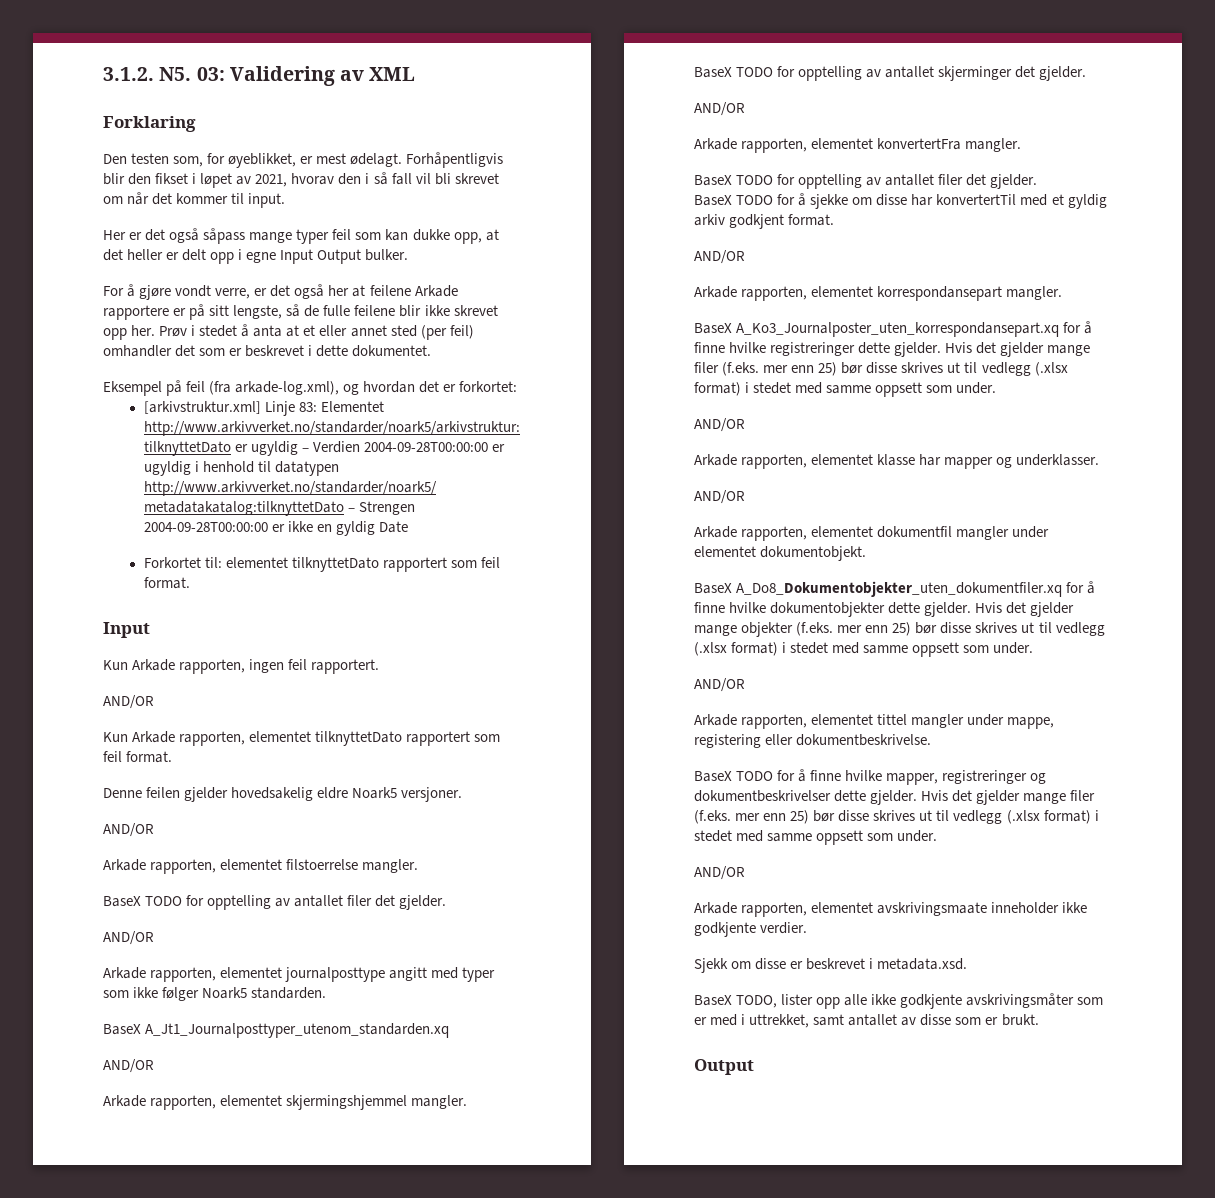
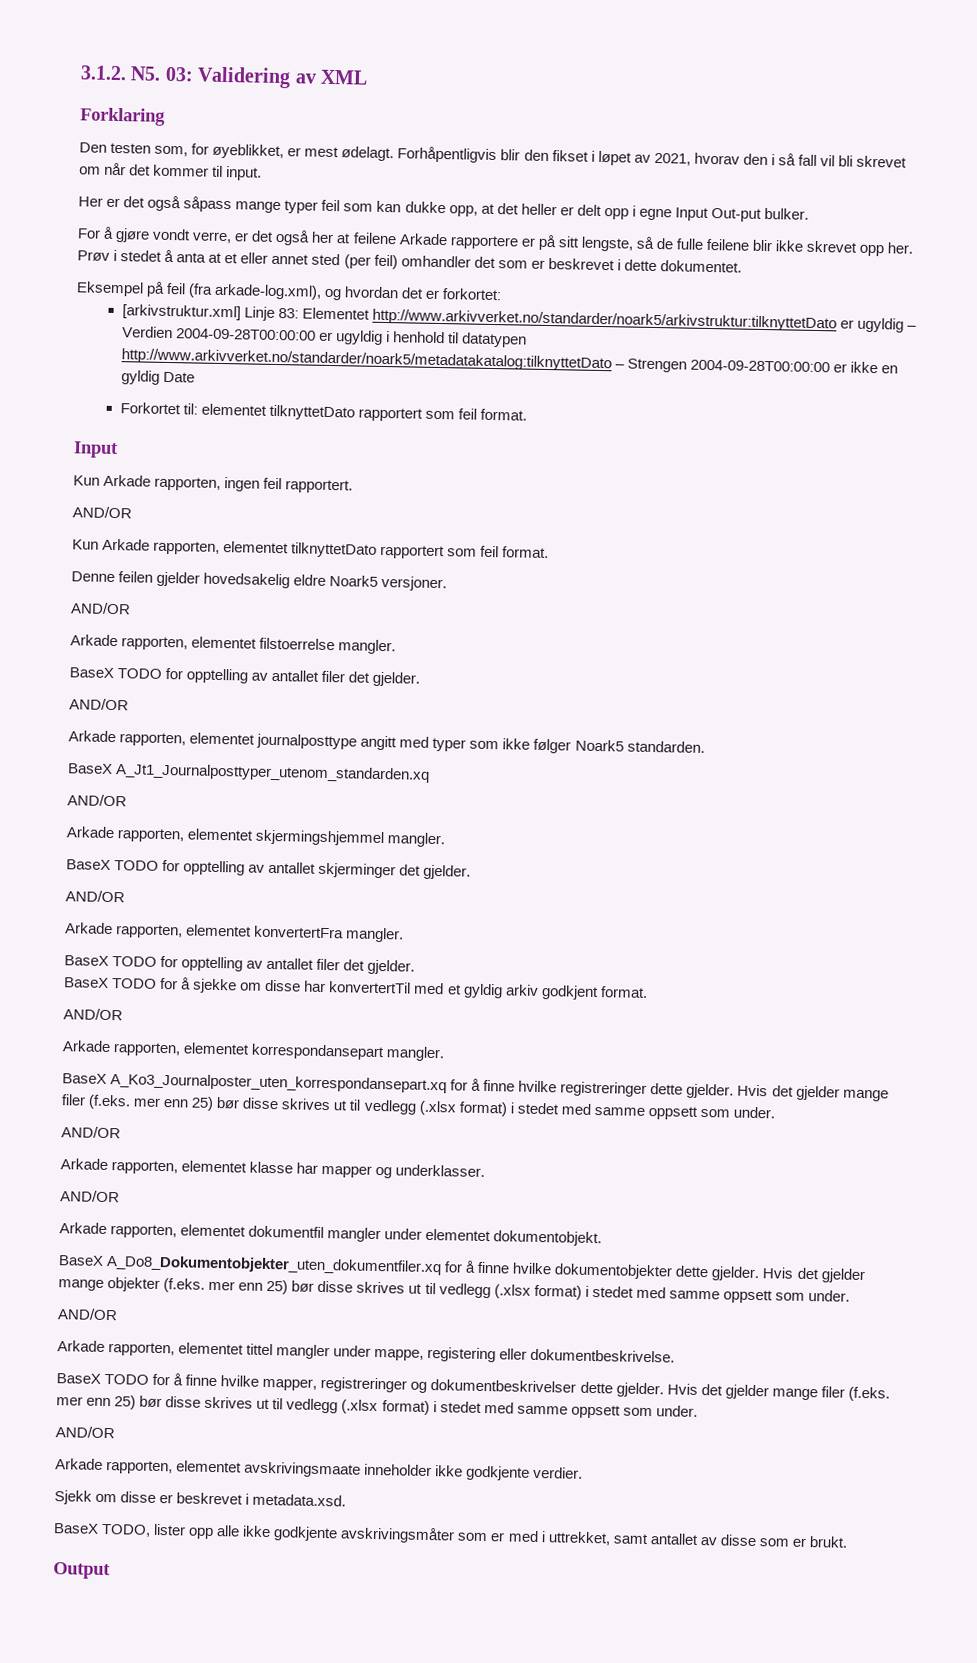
[317,249,362,264] Output -> [711,208,763,222] Out-put

